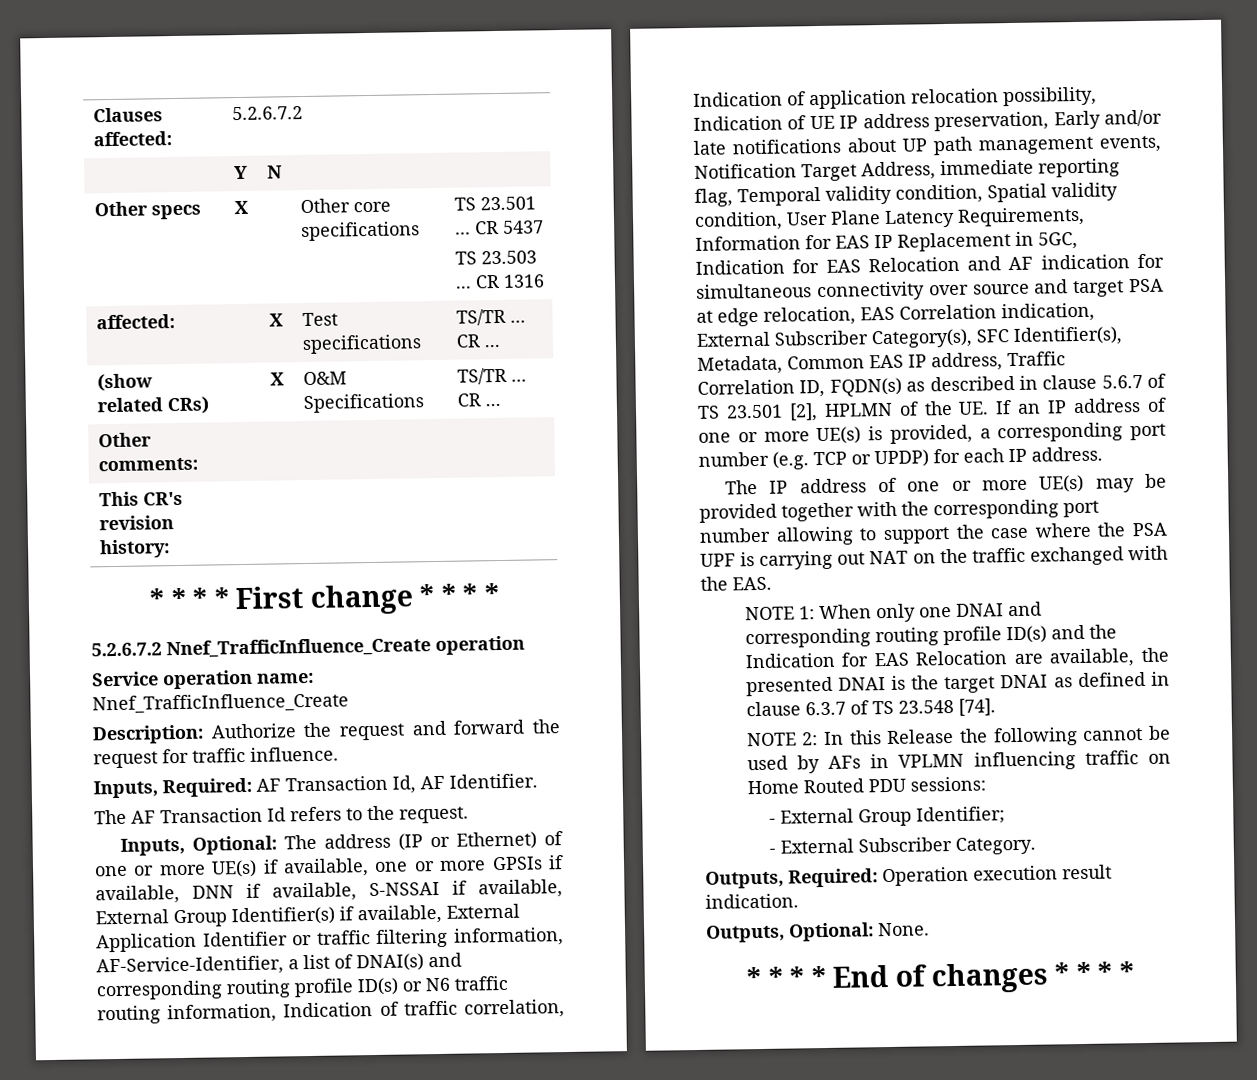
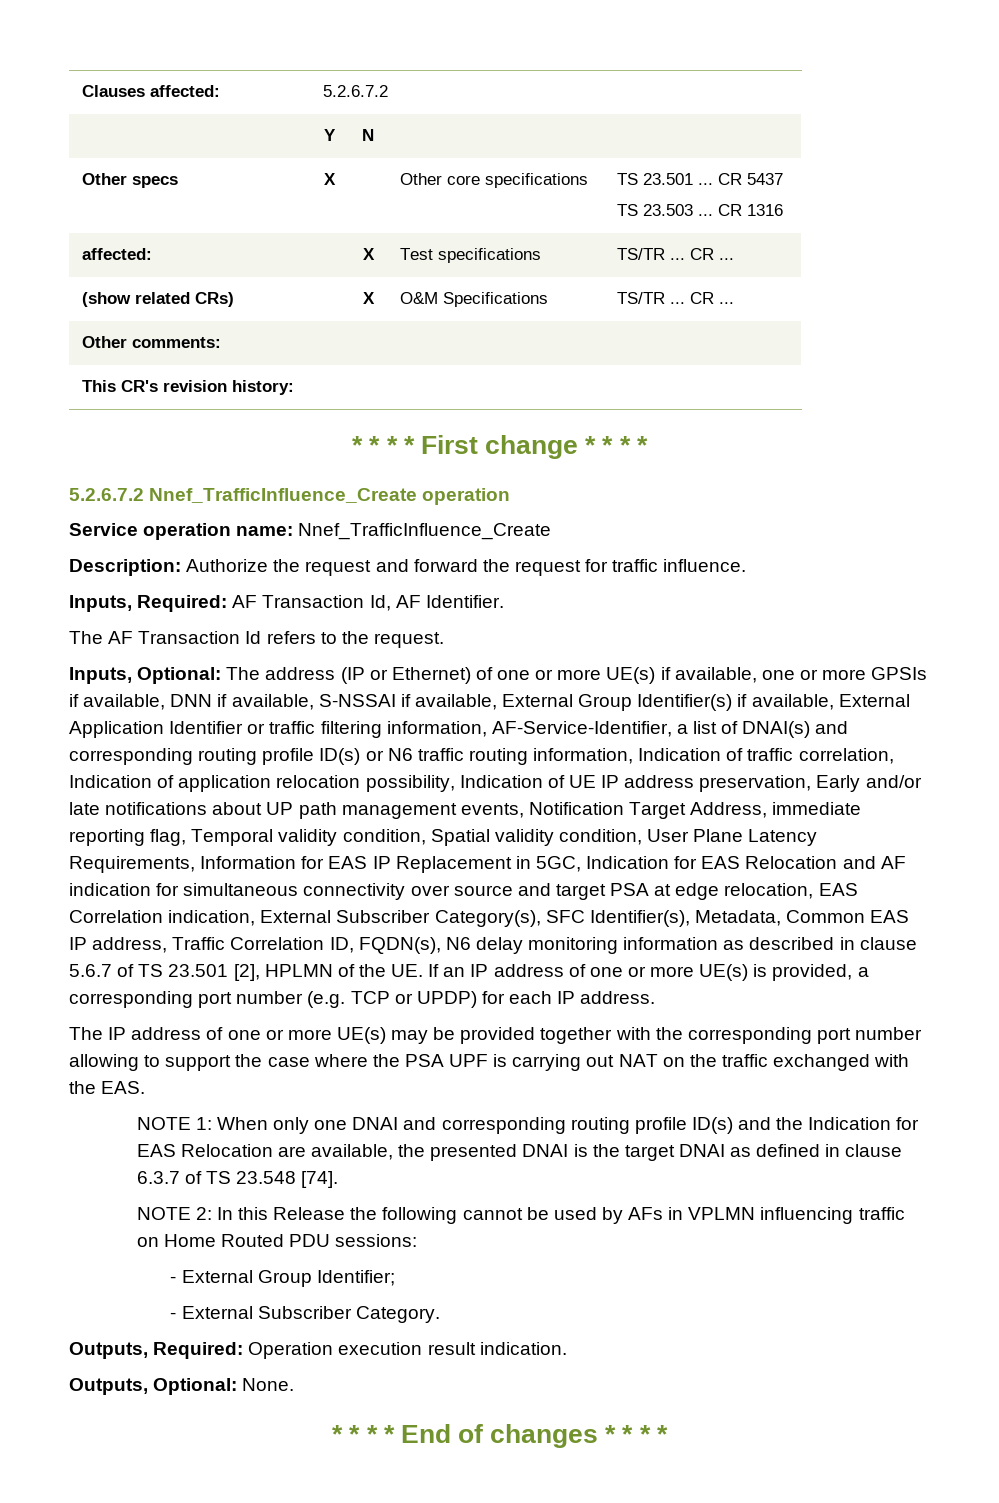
[829,377,902,397] FQDN(s) -> [358,937,719,954] FQDN(s), N6 delay monitoring information

